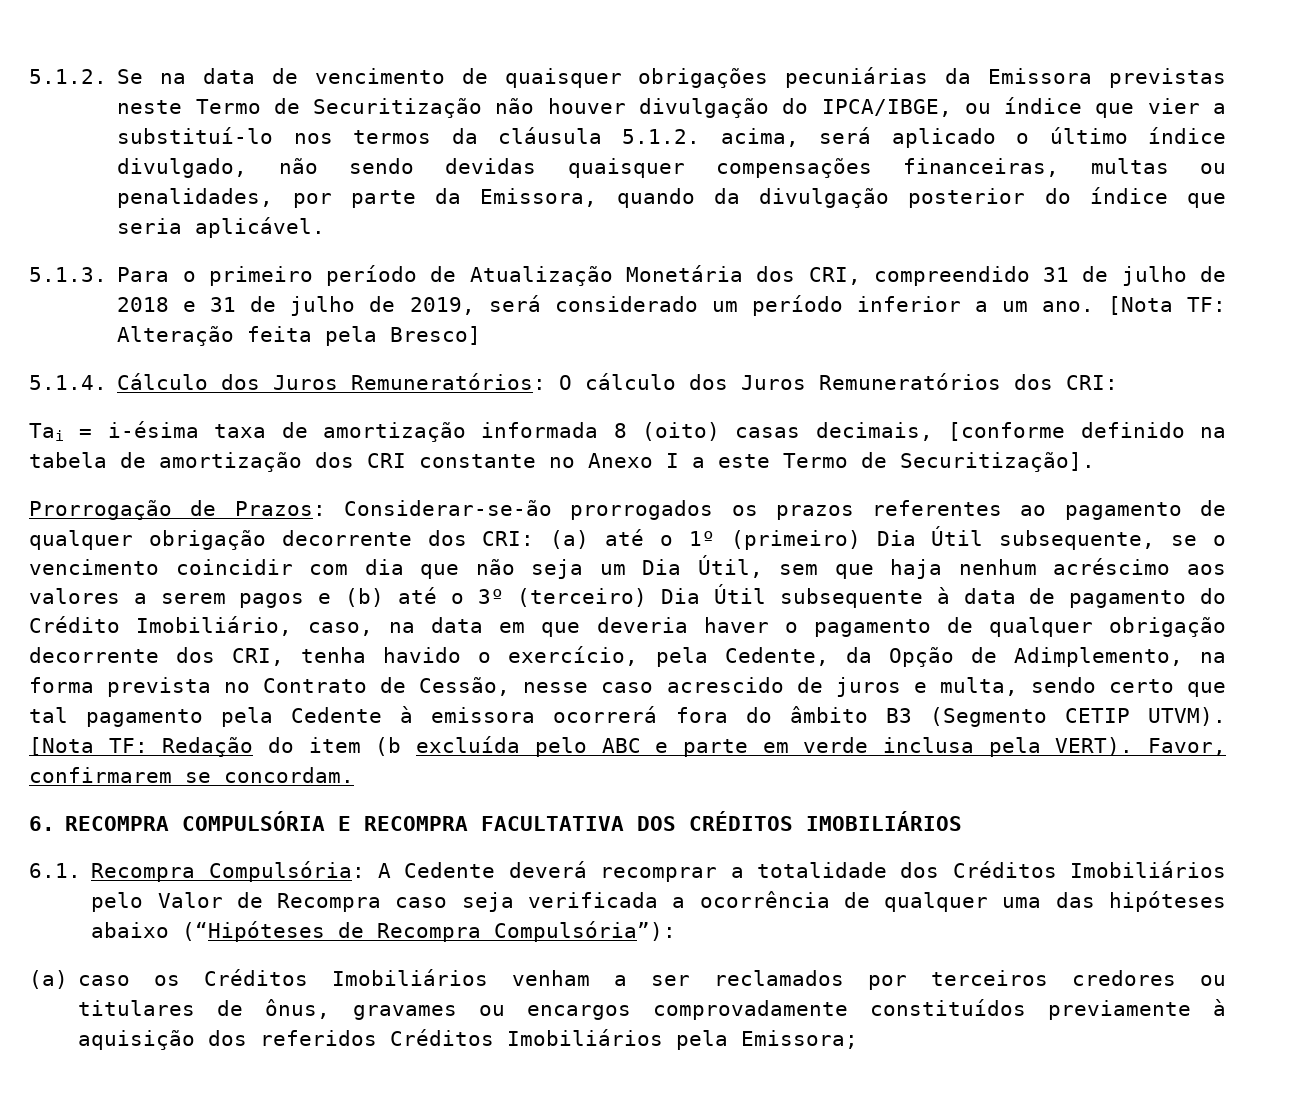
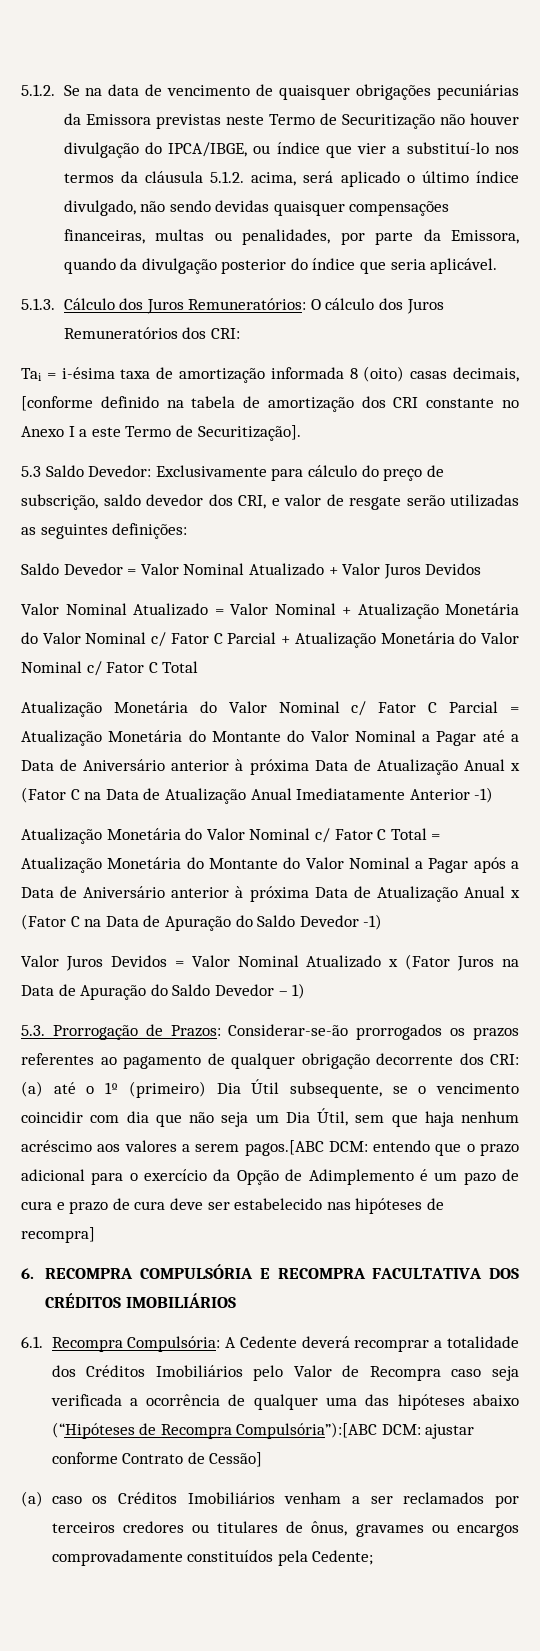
[117,265,1226,286] [117,295,1226,316] [117,326,482,346] [29,375,107,390] Para o primeiro período de Atualização Monetária dos CRI, compreendido 31 de julho de 2018 e 31 de julho de 2019, será considerado um período inferior a um ano. [Nota TF: Alteração feita pela Bresco] // 5.1.4. -> (55, 304) none
(1095, 462) none -> [21,465,444,481] [21,494,519,510] [21,523,188,539] [21,563,482,579] [21,603,519,619] [21,632,519,648] [21,661,199,676] [21,701,520,717] [21,730,519,746] [21,759,521,775] [21,787,494,804] [21,828,441,844] [21,857,519,873] [21,886,521,902] [21,914,383,931] [21,954,519,971] [21,983,306,1000] [21,1025,45,1036] 5.3 Saldo Devedor: Exclusivamente para cálculo do preço de subscrição, saldo devedor dos CRI, e valor de resgate serão utilizadas as seguintes definições: // Saldo Devedor = Valor Nominal Atualizado + Valor Juros Devidos // Valor Nominal Atualizado = Valor Nominal + Atualização Monetária do Valor Nominal c/ Fator C Parcial + Atualização Monetária do Valor Nominal c/ Fator C Total // Atualização Monetária do Valor Nominal c/ Fator C Parcial = Atualização Monetária do Montante do Valor Nominal a Pagar até a Data de Aniversário anterior à próxima Data de Atualização Anual x (Fator C na Data de Atualização Anual Imediatamente Anterior -1) // Atualização Monetária do Valor Nominal c/ Fator C Total = Atualização Monetária do Montante do Valor Nominal a Pagar após a Data de Aniversário anterior à próxima Data de Atualização Anual x (Fator C na Data de Apuração do Saldo Devedor -1) // Valor Juros Devidos = Valor Nominal Atualizado x (Fator Juros na Data de Apuração do Saldo Devedor – 1) // 5.3.
[239,584,1226,608] [29,616,1227,637] [29,646,1227,667] [29,677,1227,697] [29,706,1226,727] [29,736,1226,757] [29,767,354,783] pagos e (b) até o 3º (terceiro) Dia Útil subsequente à data de pagamento do Crédito Imobiliário, caso, na data em que deveria haver o pagamento de qualquer obrigação decorrente dos CRI, tenha havido o exercício, pela Cedente, da Opção de Adimplemento, na forma prevista no Contrato de Cessão, nesse caso acrescido de juros e multa, sendo certo que tal pagamento pela Cedente à emissora ocorrerá fora do âmbito B3 (Segmento CETIP UTVM). [Nota TF: Redação do item (b excluída pelo ABC e parte em verde inclusa pela VERT). Favor, confirmarem se concordam. -> [244,1140,519,1156] [21,1169,519,1185] [21,1198,444,1214] [21,1227,95,1243] pagos.[ABC DCM: entendo que o prazo adicional para o exercício da Opção de Adimplemento é um pazo de cura e prazo de cura deve ser estabelecido nas hipóteses de recompra]
[494,921,677,942] Compulsória”): -> [236,1422,475,1439] [51,1452,263,1467] Compulsória”):[ABC DCM: ajustar conforme Contrato de Cessão]
[1047,999,1226,1020] [78,1029,859,1050] previamente à aquisição dos referidos Créditos Imobiliários pela Emissora; -> [277,1550,374,1566] pela Cedente;

